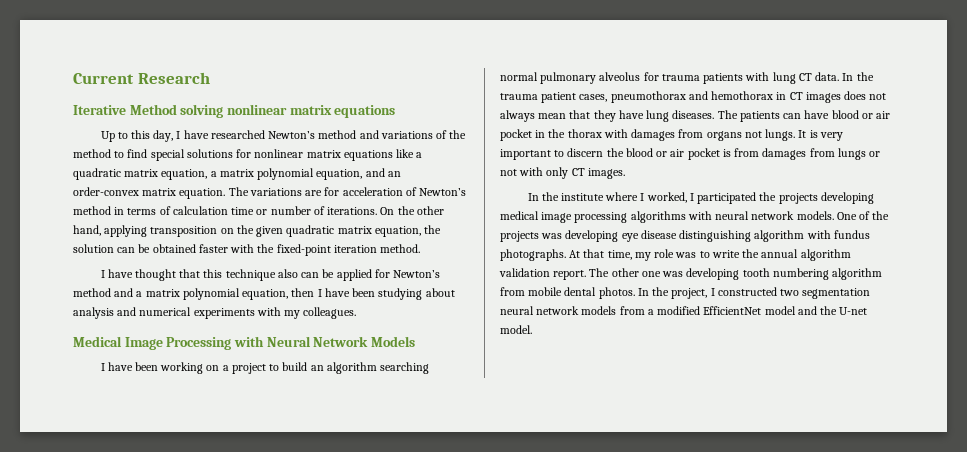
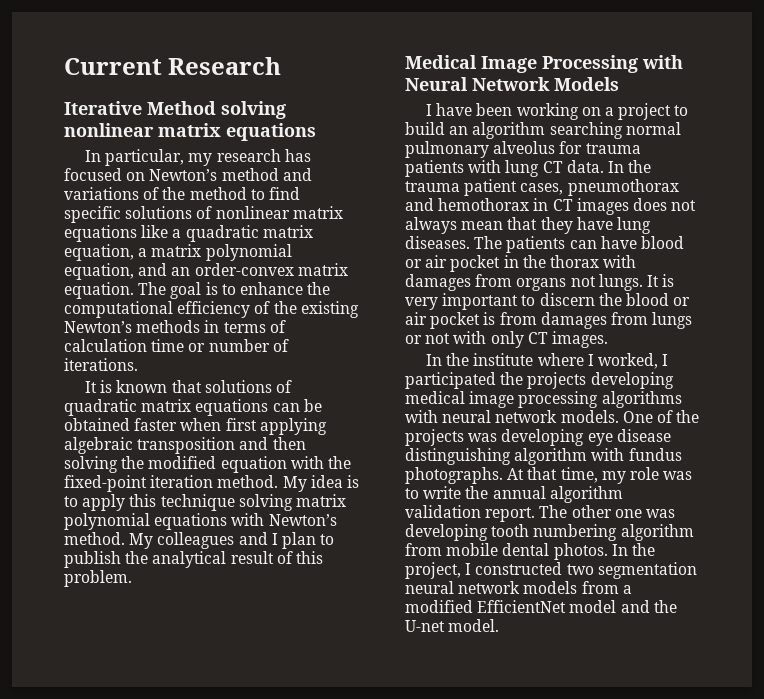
[100,130,265,142] Up to this day, I have researched -> [84,149,311,166] [64,168,146,181] In particular, my research has focused on
[150,149,252,161] special solutions for -> [64,206,213,223] specific solutions of
[249,187,467,196] [73,206,111,215] variations are for acceleration of Newton’s method -> [170,282,331,299] [64,301,359,318] [64,320,201,333] goal is to enhance the computational efficiency of the existing Newton’s methods
[380,206,444,215] [73,225,442,237] [73,244,228,253] On the other hand, applying transposition on the given quadratic matrix equation, the solution can be obtained faster -> [84,380,292,393] [64,399,322,416] [64,418,327,435] [64,437,306,454] [64,456,287,473] // It is known that solutions of quadratic matrix equations can be obtained faster when first applying algebraic transposition and then solving the modified equation
[100,269,441,281] [73,288,455,300] [73,307,357,319] // I have thought that this technique also can be applied for Newton’s method and a matrix polynomial equation, then I have been studying about analysis and numerical experiments with my colleagues. -> [282,475,359,492] [64,494,346,511] [64,513,337,530] [64,532,335,549] [64,551,323,568] [64,570,132,587] My idea is to apply this technique solving matrix polynomial equations with Newton’s method. My colleagues and I plan to publish the analytical result of this problem.

